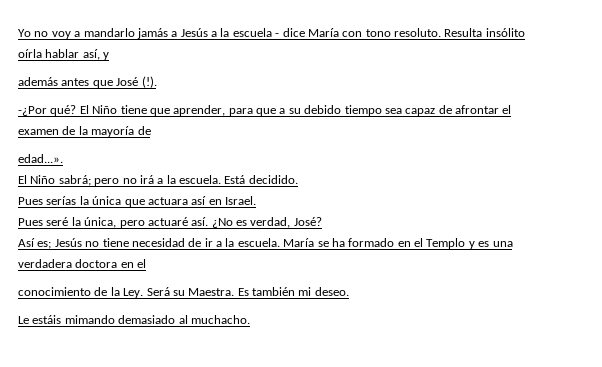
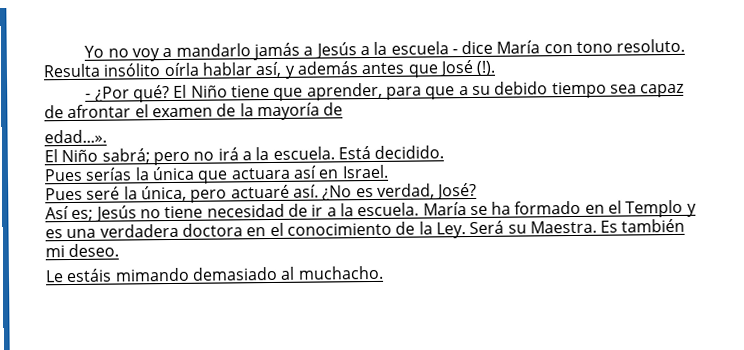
(110, 56) // -> (296, 72) none
[18,106,47,116] -¿Por -> [85,86,130,102] - ¿Por
(147, 263) // -> (284, 229) none

